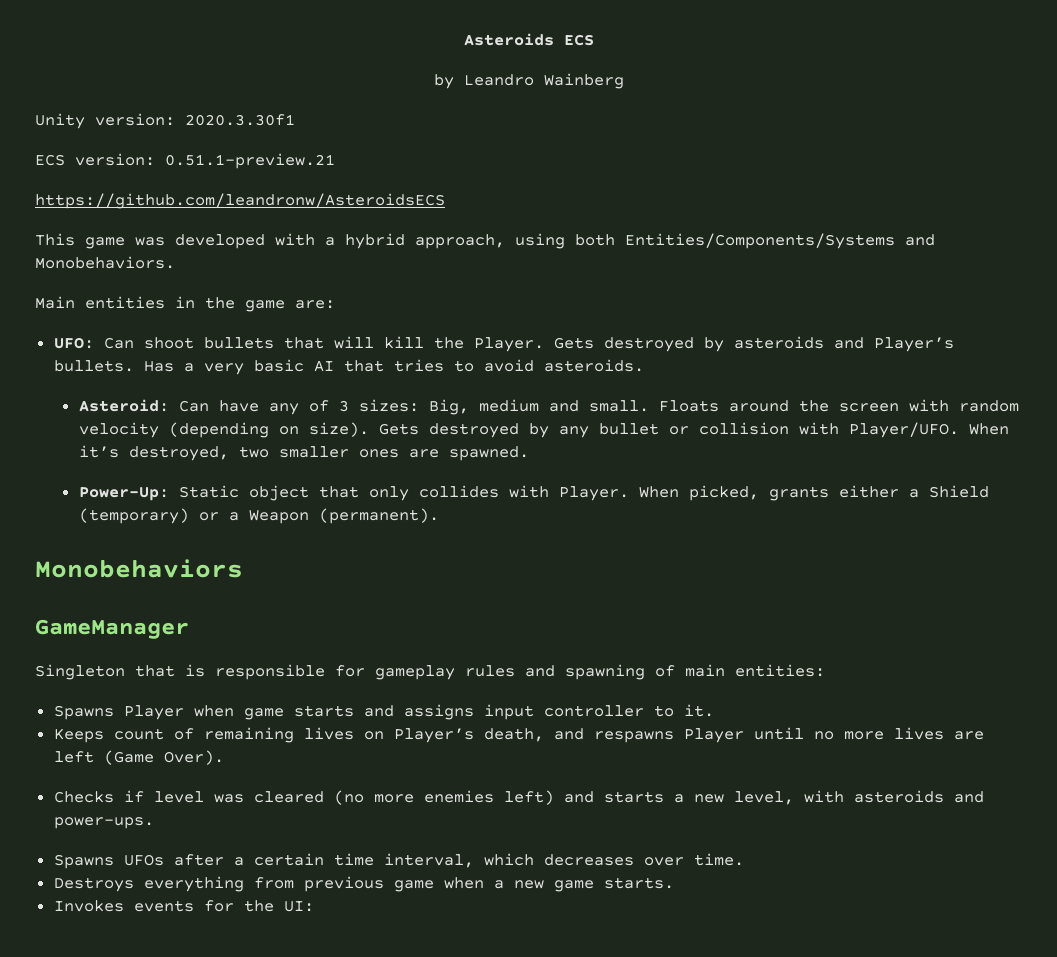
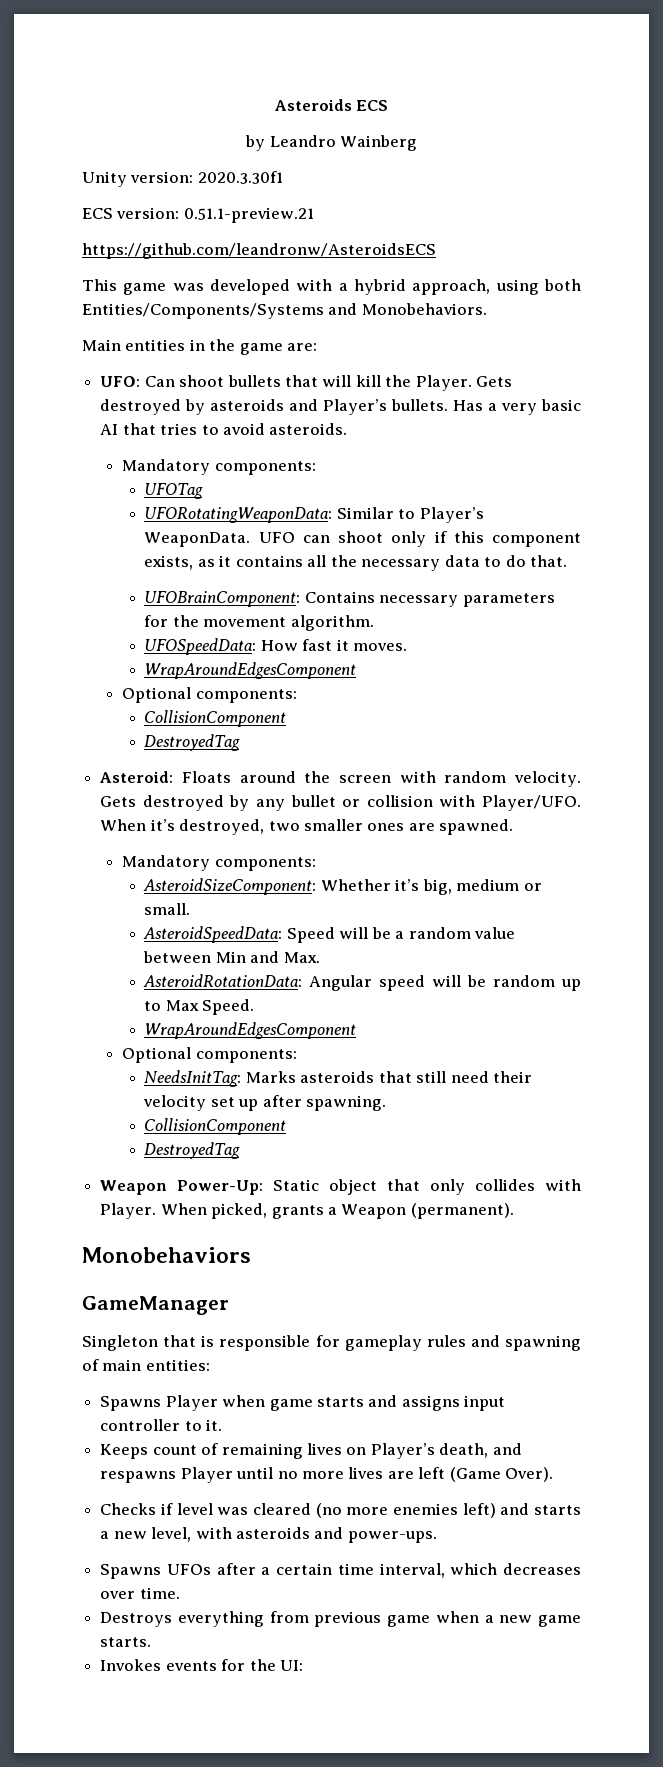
[78,399,649,415] Asteroid: Can have any of 3 sizes: Big, medium and small. -> [122,459,316,475] [144,483,204,499] [144,507,484,523] [144,531,582,547] [144,555,567,571] [144,591,555,607] [144,615,374,631] [144,638,408,655] [144,662,357,679] [122,687,297,703] [144,710,287,727] [144,734,241,751] [100,771,174,783] Mandatory components: // UFOTag // UFORotatingWeaponData: Similar to Player’s WeaponData. UFO can shoot only if this component exists, as it contains all the necessary data to do that. // UFOBrainComponent: Contains necessary parameters for the movement algorithm. // UFOSpeedData: How fast it moves. // WrapAroundEdgesComponent // Optional components: // CollisionComponent // DestroyedTag // Asteroid:
[78,422,369,438] velocity (depending on size). -> [514,771,581,787] velocity.
(529, 453) none -> [122,855,316,871] [143,878,542,895] [144,903,191,915] [143,926,516,943] [143,951,320,963] [143,974,581,991] [144,999,255,1015] [144,1022,357,1039] [122,1047,297,1063] [144,1070,533,1087] [143,1095,387,1111] [144,1118,287,1135] [144,1142,241,1159] [100,1180,168,1195] Mandatory components: // AsteroidSizeComponent: Whether it’s big, medium or small. // AsteroidSpeedData: Speed will be a random value between Min and Max. // AsteroidRotationData: Angular speed will be random up to Max Speed. // WrapAroundEdgesComponent // Optional components: // NeedsInitTag: Marks asteroids that still need their velocity set up after spawning. // CollisionComponent // DestroyedTag // Weapon
[838,485,989,498] [78,508,219,524] either a Shield (temporary) or -> (324, 1212) none

